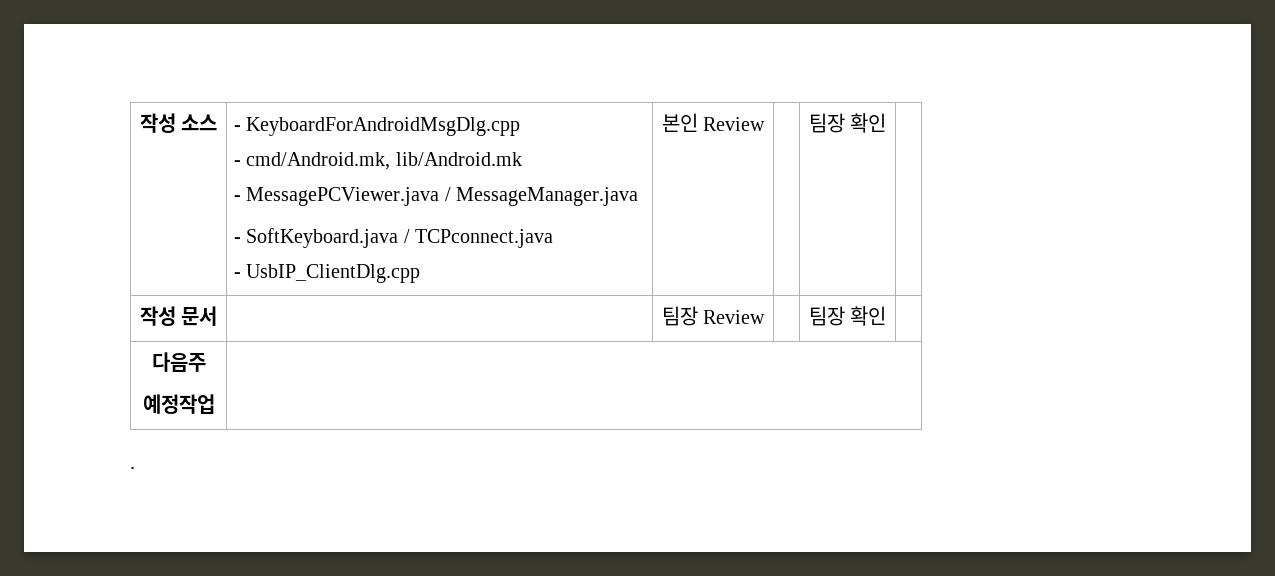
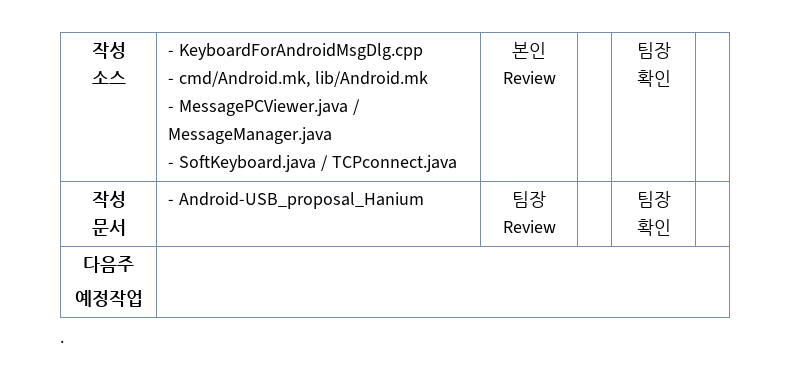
[234,264,421,283] // - UsbIP_ClientDlg.cpp -> (457, 163) none
(218, 316) none -> [168,192,425,209] - Android-USB_proposal_Hanium

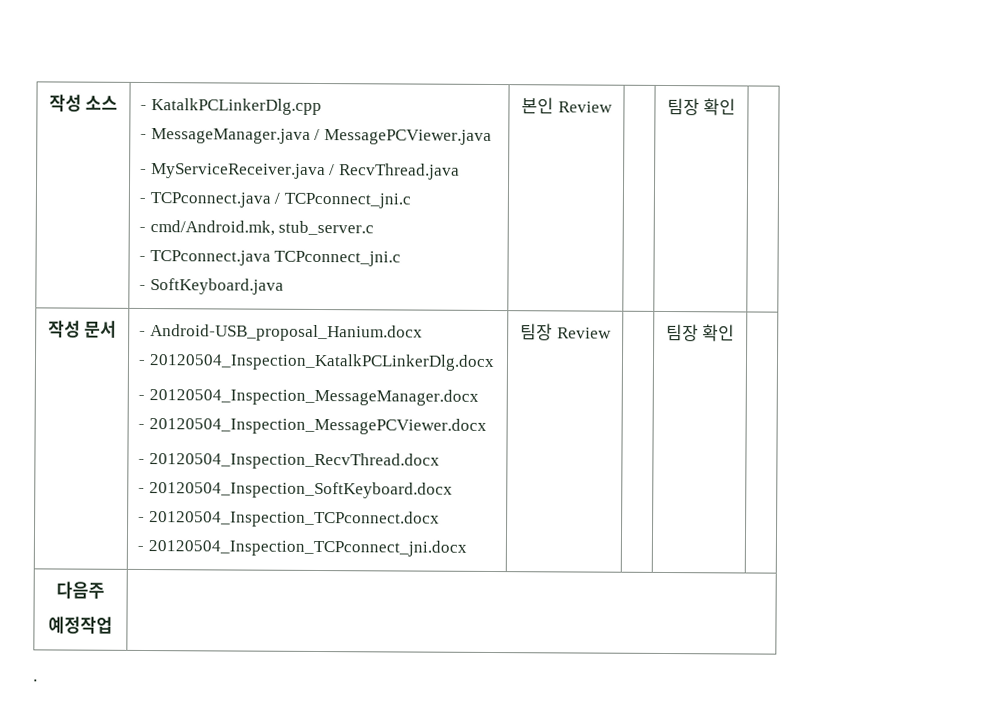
[179,43,424,60] KeyboardForAndroidMsgDlg.cpp -> [150,98,322,116] [140,128,493,145] [140,163,461,180] [139,192,412,209] KatalkPCLinkerDlg.cpp // - MessageManager.java / MessagePCViewer.java // - MyServiceReceiver.java / RecvThread.java // - TCPconnect.java / TCPconnect_jni.c
[315,71,429,87] [168,99,361,116] [168,127,333,144] lib/Android.mk // - MessagePCViewer.java / MessageManager.java -> [278,220,375,236] [139,250,402,267] stub_server.c // - TCPconnect.java TCPconnect_jni.c
[321,155,457,172] / TCPconnect.java -> (284, 286) none
[179,192,425,209] Android-USB_proposal_Hanium -> [149,324,423,342] [138,353,495,372] [138,388,479,406] [138,417,487,435] [138,452,440,470] [138,481,453,499] [138,510,440,528] [137,539,467,557] Android-USB_proposal_Hanium.docx // - 20120504_Inspection_KatalkPCLinkerDlg.docx // - 20120504_Inspection_MessageManager.docx // - 20120504_Inspection_MessagePCViewer.docx // - 20120504_Inspection_RecvThread.docx // - 20120504_Inspection_SoftKeyboard.docx // - 20120504_Inspection_TCPconnect.docx // - 20120504_Inspection_TCPconnect_jni.docx

